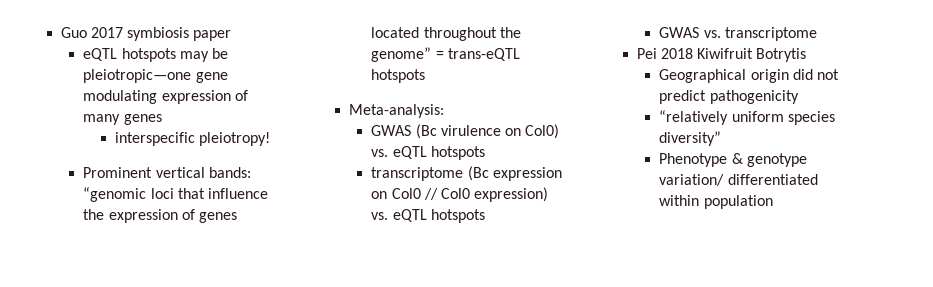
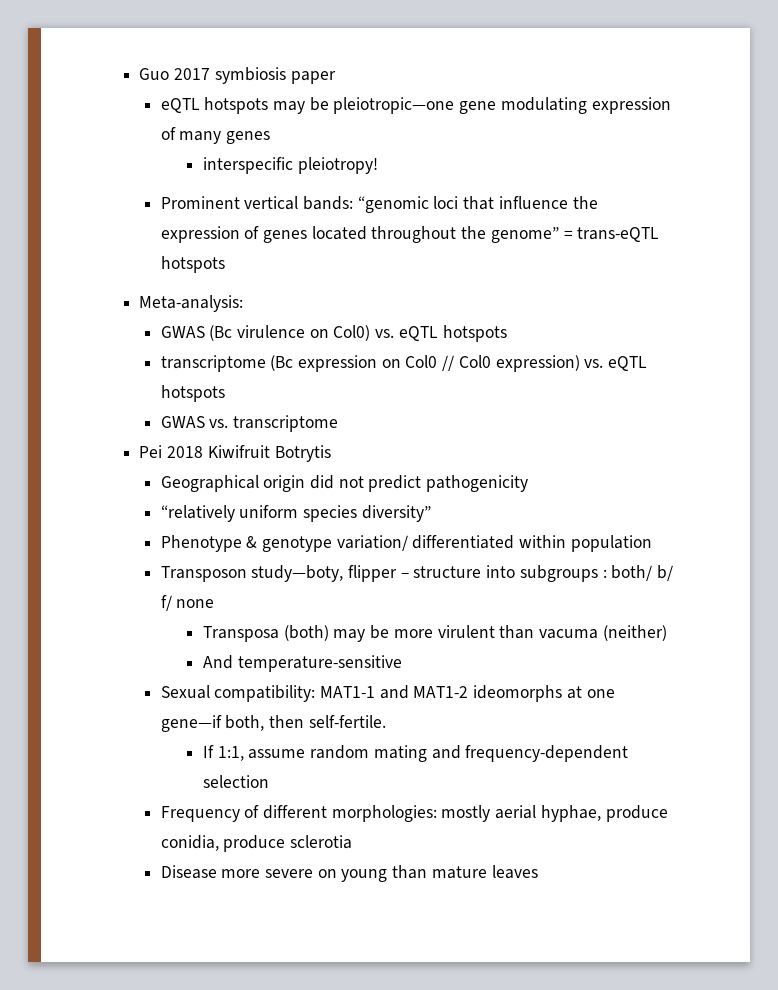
(773, 202) none -> [160,565,674,582] [160,595,215,611] [202,625,667,642] [202,655,402,672] [160,685,615,702] [160,715,386,732] [202,745,629,762] [202,775,269,788] [160,805,668,822] [160,835,353,852] [160,865,538,882] // Transposon study—boty, flipper – structure into subgroups : both/ b/ f/ none // Transposa (both) may be more virulent than vacuma (neither) // And temperature-sensitive // Sexual compatibility: MAT1-1 and MAT1-2 ideomorphs at one gene—if both, then self-fertile. // If 1:1, assume random mating and frequency-dependent selection // Frequency of different morphologies: mostly aerial hyphae, produce conidia, produce sclerotia // Disease more severe on young than mature leaves

